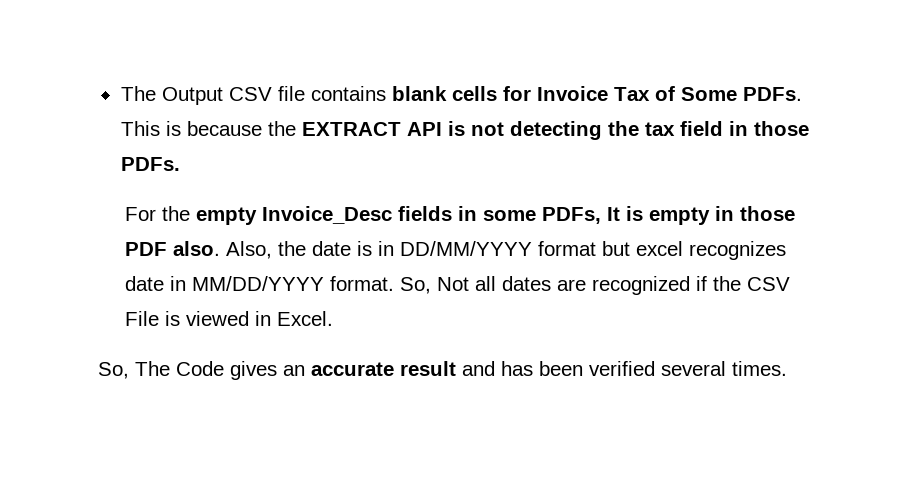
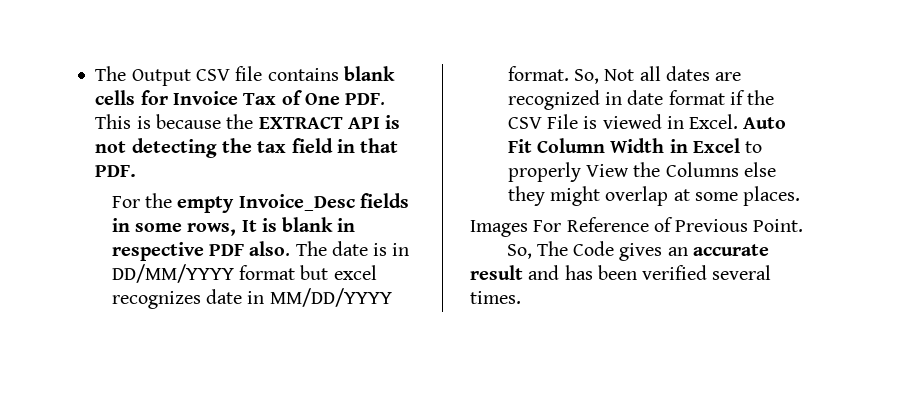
[680,87,802,101] Some PDFs. -> [304,93,386,105] One PDF.
[753,121,809,136] [120,157,180,171] those PDFs. -> [360,138,399,153] [95,165,137,177] that PDF.
[541,207,601,224] PDFs, -> [187,223,237,236] rows,
[648,206,795,225] [124,241,306,259] empty in those PDF also. Also, the -> [282,217,356,232] [111,241,327,261] blank in respective PDF also. The
(690, 285) none -> [604,90,725,105] in date format
(333, 318) none -> [743,117,787,129] [507,138,763,153] [507,162,776,182] [507,186,801,206] [470,217,804,237] Auto Fit Column Width in Excel to properly View the Columns else they might overlap at some places. // Images For Reference of Previous Point.

